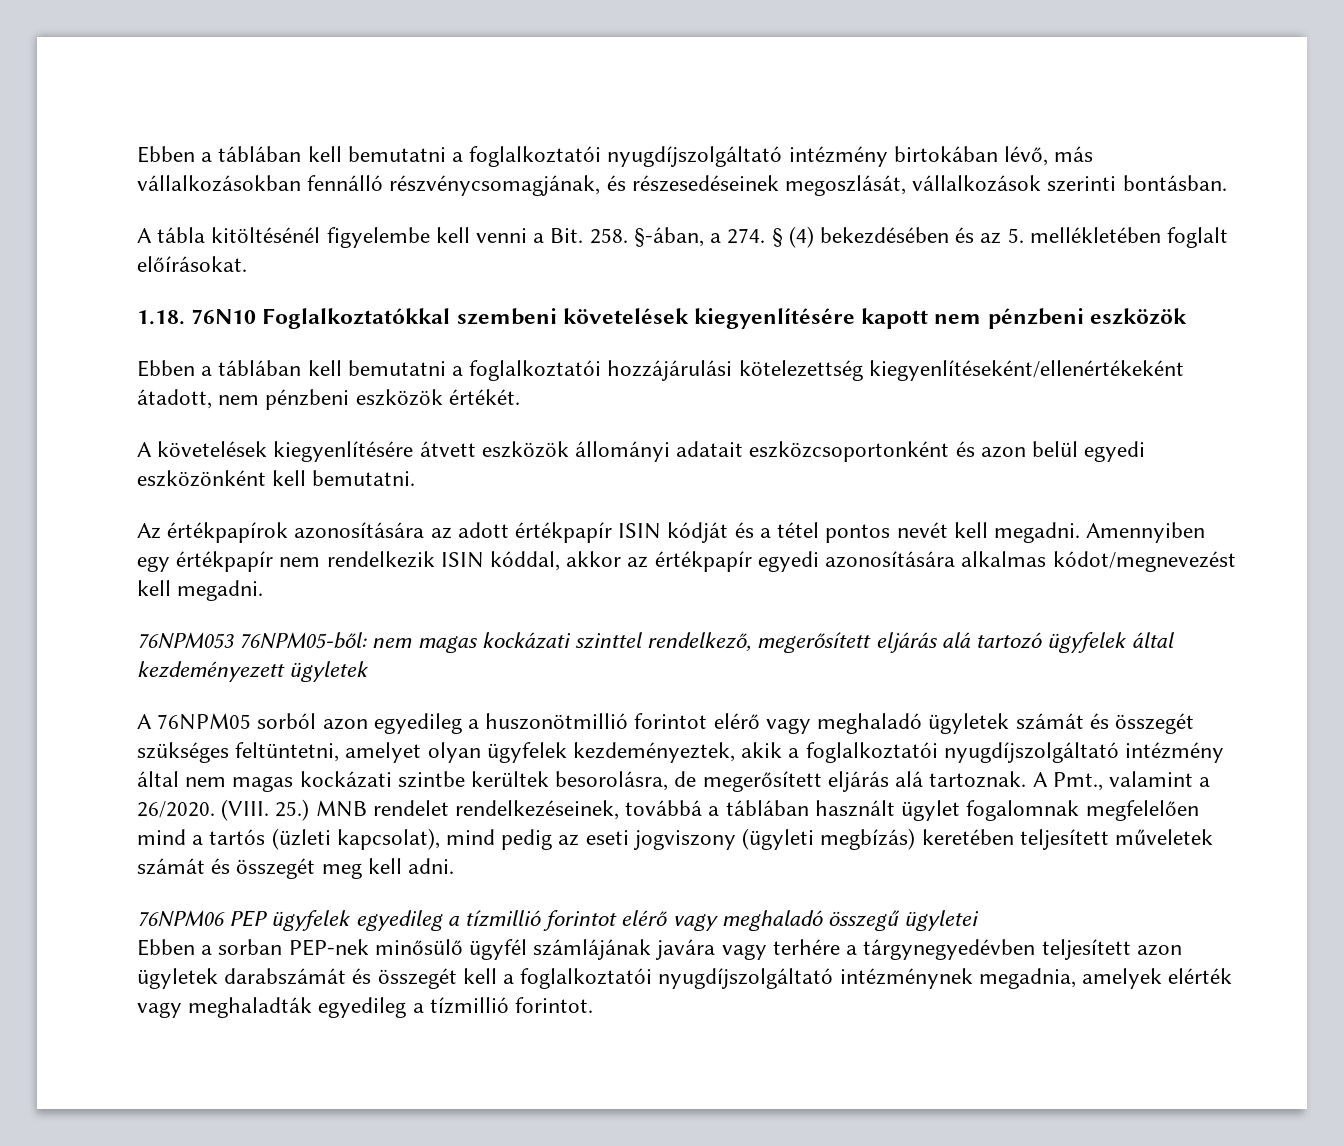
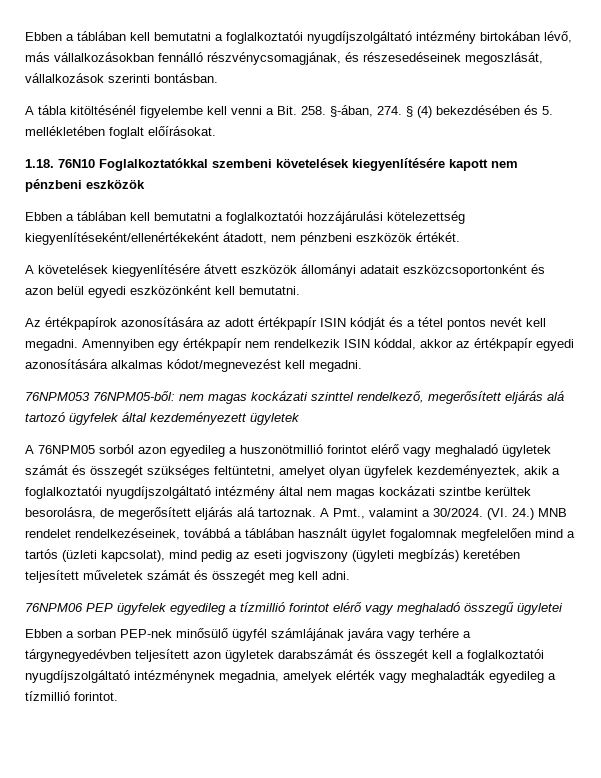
[710,233,722,243] a -> (373, 111) none
[980,232,1002,244] az -> (538, 110) none
[137,799,310,821] 26/2020. (VIII. 25.) -> [433,508,534,520] 30/2024. (VI. 24.)

